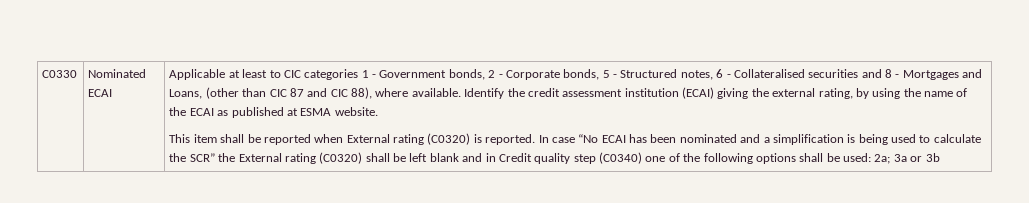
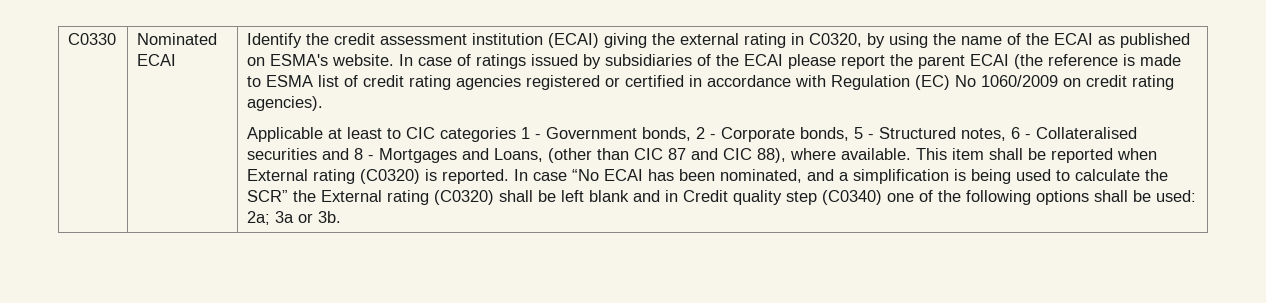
(113, 93) none -> [247,33,1191,48] [247,54,1182,69] [247,75,1175,90] [247,96,324,111] Identify the credit assessment institution (ECAI) giving the external rating in C0320, by using the name of the ECAI as published on ESMA's website. In case of ratings issued by subsidiaries of the ECAI please report the parent ECAI (the reference is made to ESMA list of credit rating agencies registered or certified in accordance with Regulation (EC) No 1060/2009 on credit rating agencies). //
[464,87,968,99] [169,107,378,118] Identify the credit assessment institution (ECAI) giving the external rating, by using the name of the ECAI as published at ESMA website. // -> (912, 154) none
[679,134,737,143] nominated -> [720,169,803,183] nominated,
[925,153,940,162] 3b -> [318,211,342,223] 3b.

